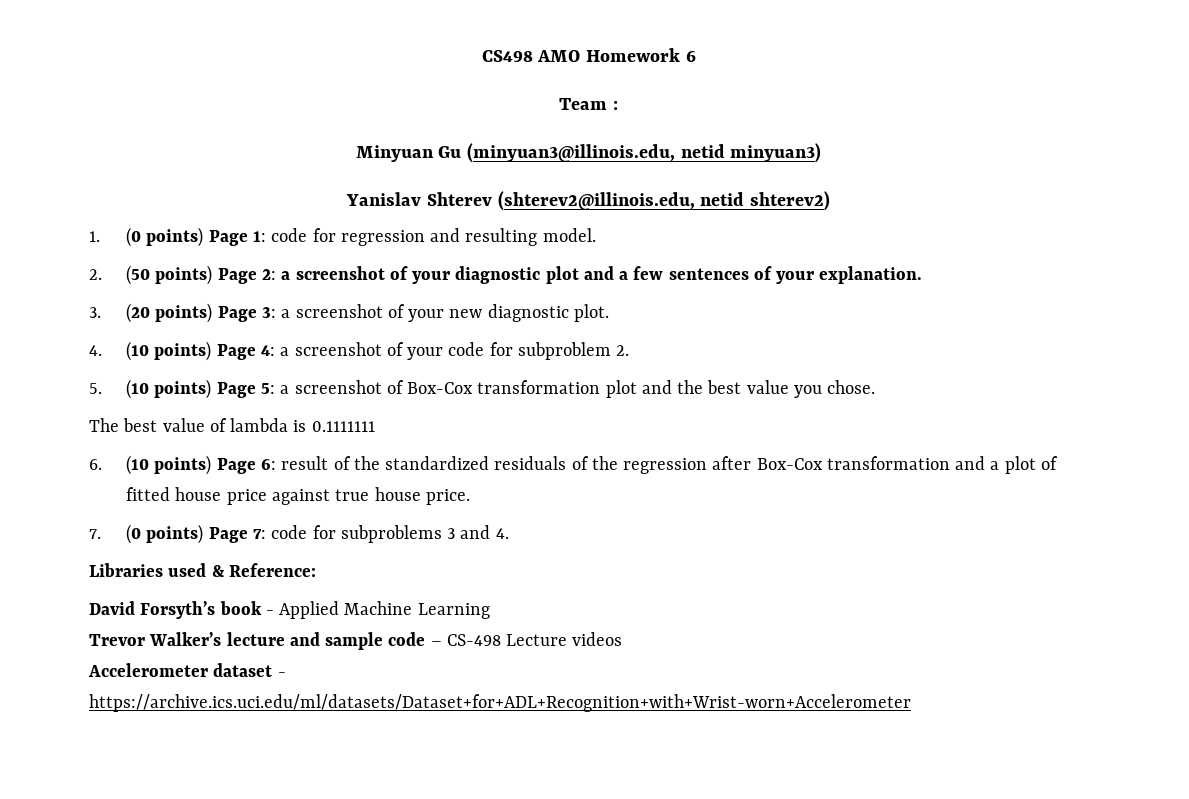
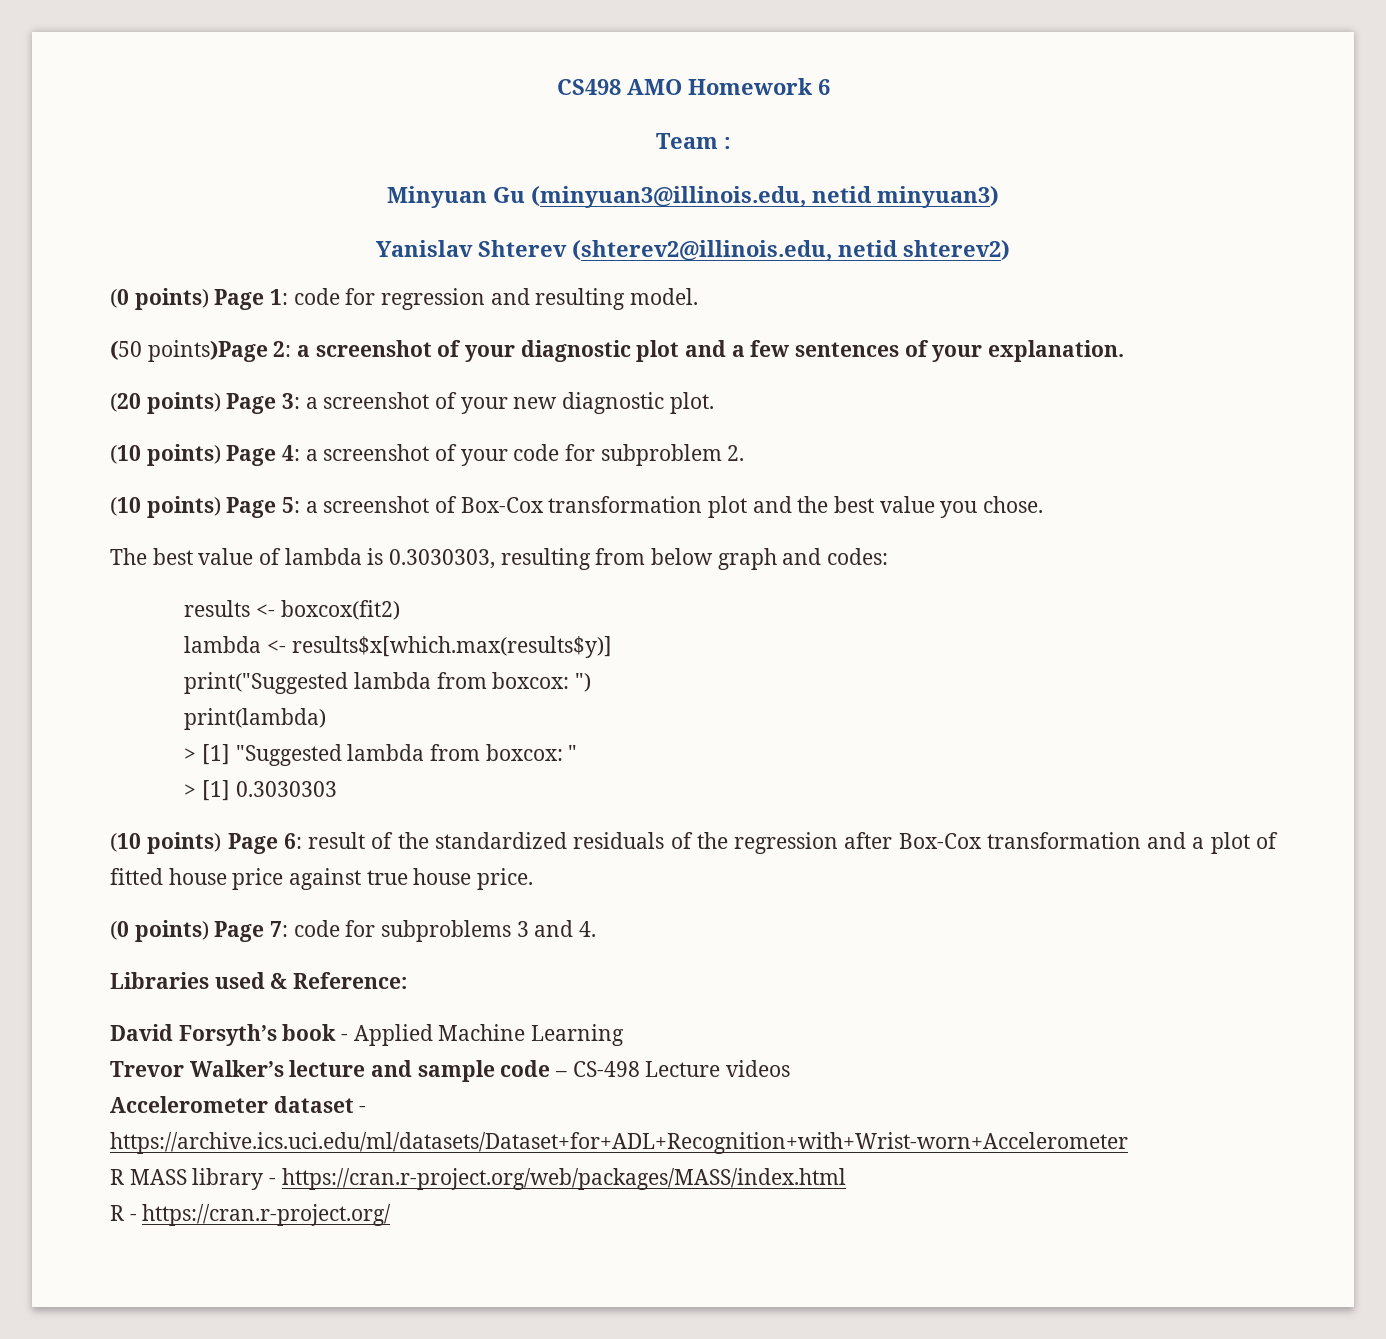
[89,231,100,242] 1. -> (1010, 250) none
[89,265,257,285] 2. (50 points) Page -> [110,340,268,362] (50 points)Page
[89,307,101,318] 3. -> (1125, 351) none
[89,345,102,356] 4. -> (714, 403) none
[89,383,102,394] 5. -> (745, 453) none
[311,421,375,432] [89,459,102,470] 0.1111111 // 6. -> [389,548,889,570] [184,600,400,620] [184,636,612,658] [184,672,592,694] [184,708,327,730] [184,744,578,766] [184,780,337,801] 0.3030303, resulting from below graph and codes: // results <- boxcox(fit2) // lambda <- results$x[which.max(results$y)] // print("Suggested lambda from boxcox: ") // print(lambda) // > [1] "Suggested lambda from boxcox: " // > [1] 0.3030303 //
[89,529,101,539] 7. -> (534, 879) none
(911, 703) none -> [110,1168,846,1190] [110,1204,392,1226] // R MASS library - https://cran.r-project.org/web/packages/MASS/index.html // R - https://cran.r-project.org/

